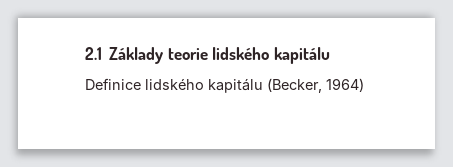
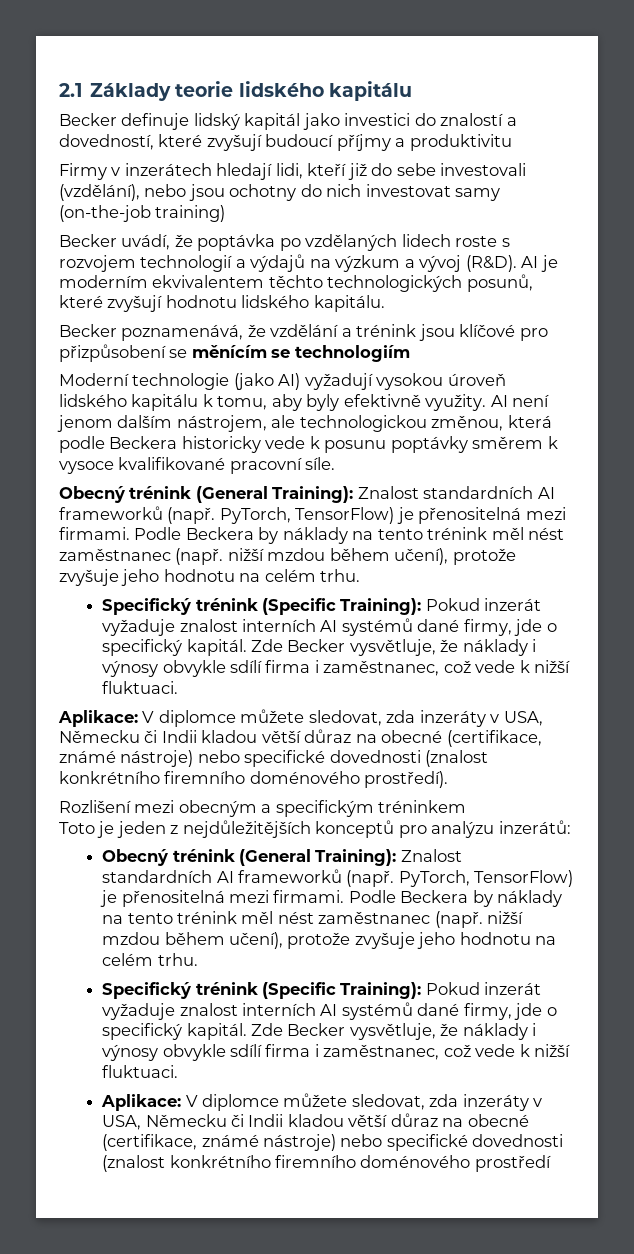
[85,78,364,93] Definice lidského kapitálu (Becker, 1964) -> [59,113,517,130] [59,134,512,151] [59,163,527,180] [59,184,501,201] [59,205,226,222] [59,234,510,251] [59,254,558,272] [59,274,533,292] [59,295,385,312] [59,324,548,341] [59,344,410,362] [59,373,506,390] [59,394,550,411] [57,415,552,432] [59,436,558,453] [59,457,336,474] [59,486,555,503] [59,506,566,524] [59,527,565,544] [59,548,516,565] [59,569,361,586] [102,598,542,615] [102,618,557,636] [102,639,537,656] [102,660,571,677] [102,681,179,694] [58,709,543,727] [59,729,542,747] [59,750,489,767] [59,771,449,788] [59,800,467,817] [59,820,571,838] [102,849,462,866] [102,869,574,887] [100,890,563,907] [102,911,524,928] [102,932,557,949] [102,953,198,966] [102,982,542,999] [102,1002,557,1020] [102,1023,537,1040] [102,1044,571,1061] [102,1065,179,1078] [101,1093,543,1111] [102,1113,529,1130] [102,1134,564,1151] [102,1155,551,1172] Becker definuje lidský kapitál jako investici do znalostí a dovedností, které zvyšují budoucí příjmy a produktivitu // Firmy v inzerátech hledají lidi, kteří již do sebe investovali (vzdělání), nebo jsou ochotny do nich investovat samy (on-the-job training) // Becker uvádí, že poptávka po vzdělaných lidech roste s rozvojem technologií a výdajů na výzkum a vývoj (R&D). AI je moderním ekvivalentem těchto technologických posunů, které zvyšují hodnotu lidského kapitálu. // Becker poznamenává, že vzdělání a trénink jsou klíčové pro přizpůsobení se měnícím se technologiím // Moderní technologie (jako AI) vyžadují vysokou úroveň lidského kapitálu k tomu, aby byly efektivně využity. AI není jenom dalším nástrojem, ale technologickou změnou, která podle Beckera historicky vede k posunu poptávky směrem k vysoce kvalifikované pracovní síle. // Obecný trénink (General Training): Znalost standardních AI frameworků (např. PyTorch, TensorFlow) je přenositelná mezi firmami. Podle Beckera by náklady na tento trénink měl nést zaměstnanec (např. nižší mzdou během učení), protože zvyšuje jeho hodnotu na celém trhu. // Specifický trénink (Specific Training): Pokud inzerát vyžaduje znalost interních AI systémů dané firmy, jde o specifický kapitál. Zde Becker vysvětluje, že náklady i výnosy obvykle sdílí firma i zaměstnanec, což vede k nižší fluktuaci. // Aplikace: V diplomce můžete sledovat, zda inzeráty v USA, Německu či Indii kladou větší důraz na obecné (certifikace, známé nástroje) nebo specifické dovednosti (znalost konkrétního firemního doménového prostředí). // Rozlišení mezi obecným a specifickým tréninkem // Toto je jeden z nejdůležitějších konceptů pro analýzu inzerátů: // Obecný trénink (General Training): Znalost standardních AI frameworků (např. PyTorch, TensorFlow) je přenositelná mezi firmami. Podle Beckera by náklady na tento trénink měl nést zaměstnanec (např. nižší mzdou během učení), protože zvyšuje jeho hodnotu na celém trhu. // Specifický trénink (Specific Training): Pokud inzerát vyžaduje znalost interních AI systémů dané firmy, jde o specifický kapitál. Zde Becker vysvětluje, že náklady i výnosy obvykle sdílí firma i zaměstnanec, což vede k nižší fluktuaci. // Aplikace: V diplomce můžete sledovat, zda inzeráty v USA, Německu či Indii kladou větší důraz na obecné (certifikace, známé nástroje) nebo specifické dovednosti (znalost konkrétního firemního doménového prostředí

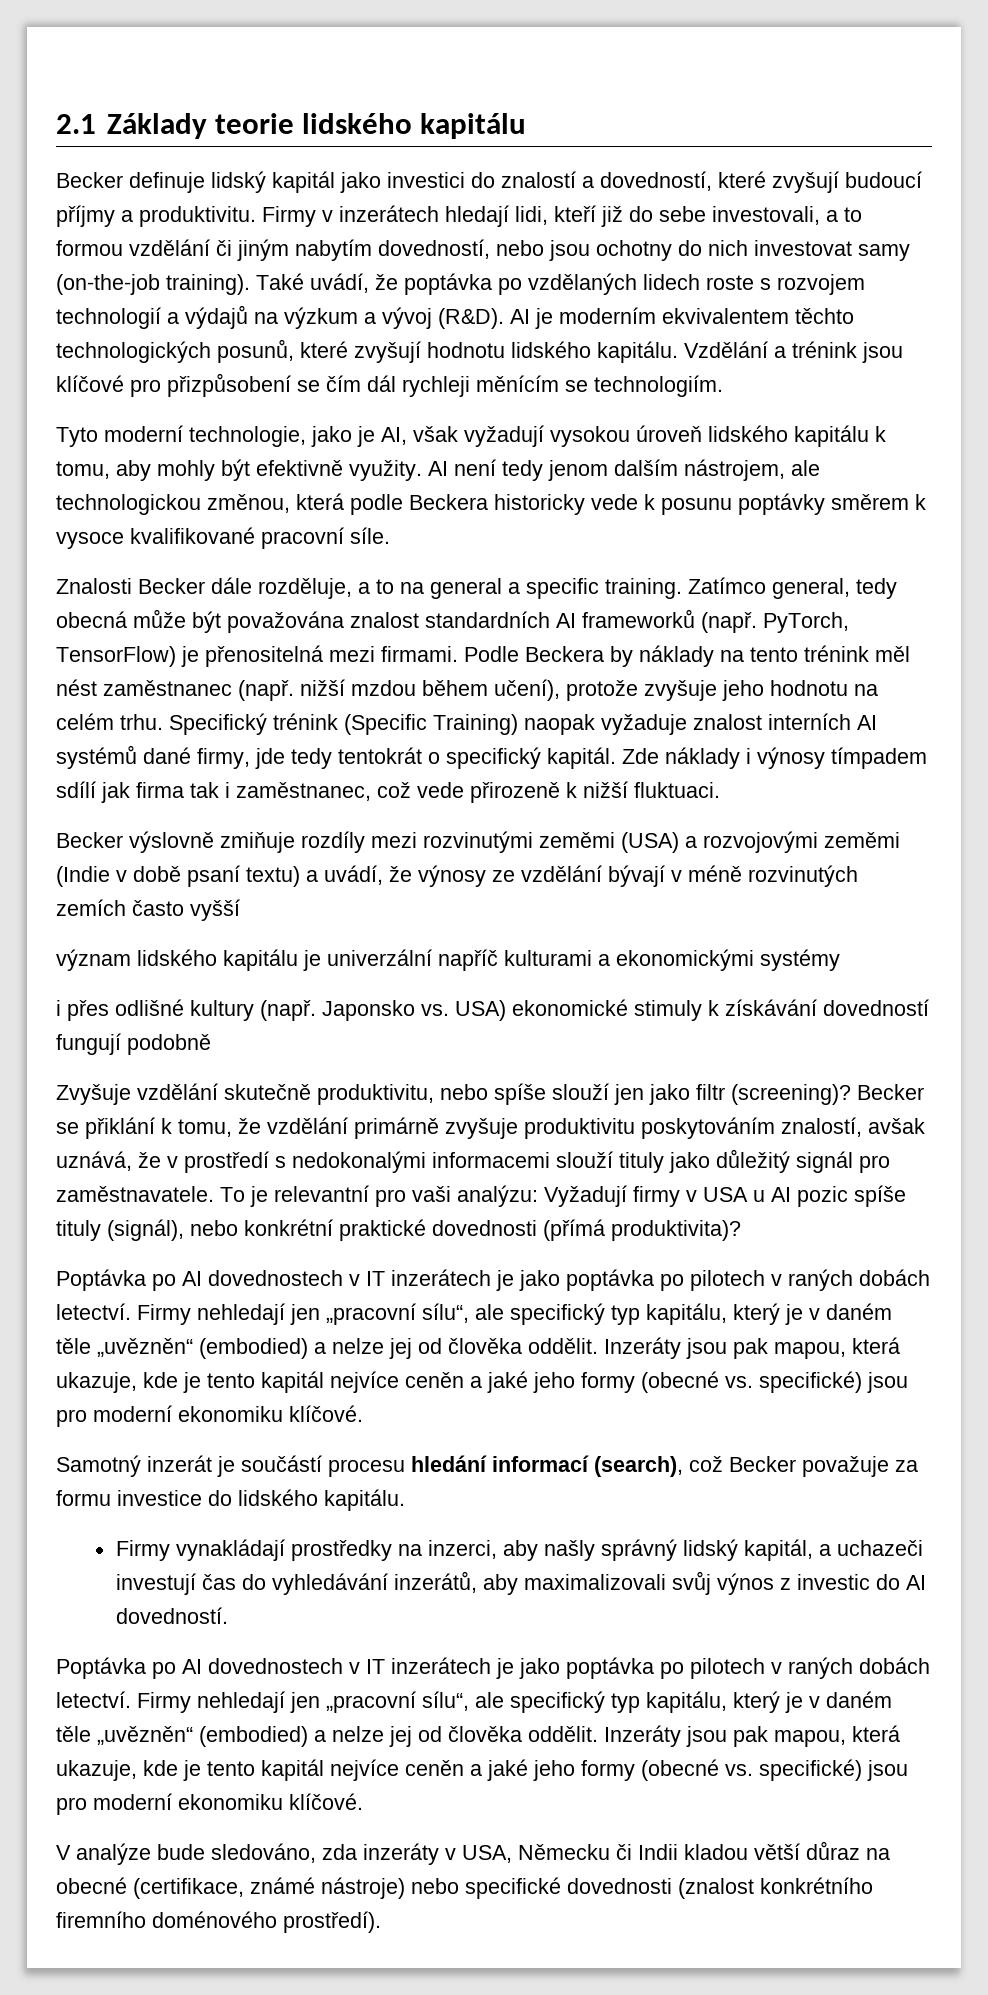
[409,134,512,151] produktivitu // -> [139,206,256,227] produktivitu.
[440,163,527,176] [59,184,140,201] investovali (vzdělání), -> [712,206,862,225] [56,239,490,261] investovali, a to formou vzdělání či jiným nabytím dovedností,
[155,205,226,222] [59,234,117,247] training) // Becker -> [166,273,304,295] training). Také
[59,324,339,341] // Becker poznamenává, že vzdělání -> [684,341,768,358] Vzdělání
[191,345,410,362] [59,373,301,390] měnícím se technologiím // Moderní technologie (jako AI) -> [326,375,723,397] [56,425,458,447] čím dál rychleji měnícím se technologiím. // Tyto moderní technologie, jako je AI, však
[306,394,340,411] byly -> [157,459,250,481] mohly být
(550, 400) none -> [502,460,543,481] tedy
[59,486,419,503] Obecný trénink (General Training): Znalost -> [56,577,897,599] [56,609,419,633] Znalosti Becker dále rozděluje, a to na general a specific training. Zatímco general, tedy obecná může být považována znalost
[102,598,542,615] [102,618,557,636] [102,639,537,656] [102,660,571,677] [102,681,179,694] [58,709,382,727] // Specifický trénink (Specific Training): Pokud inzerát vyžaduje znalost interních AI systémů dané firmy, jde o specifický kapitál. Zde Becker vysvětluje, že náklady i výnosy obvykle sdílí firma i zaměstnanec, což vede k nižší fluktuaci. // Aplikace: V diplomce můžete sledovat, -> [169,713,877,735] [56,745,927,769] [56,781,720,803] [56,831,900,853] [56,865,858,887] [56,899,240,921] [56,949,840,971] [56,999,929,1021] [56,1033,211,1055] [56,1083,924,1105] [56,1117,925,1139] [56,1149,890,1173] [56,1185,906,1207] [56,1219,741,1241] [56,1269,930,1291] [56,1303,892,1325] [56,1337,900,1359] [56,1371,908,1393] [56,1405,363,1427] [56,1455,918,1477] [56,1489,405,1511] [115,1539,923,1561] [115,1571,926,1595] [115,1607,228,1624] [56,1657,930,1679] [56,1691,892,1713] [56,1725,900,1747] [56,1759,908,1781] [56,1793,363,1815] [56,1843,316,1865] Specifický trénink (Specific Training) naopak vyžaduje znalost interních AI systémů dané firmy, jde tedy tentokrát o specifický kapitál. Zde náklady i výnosy tímpadem sdílí jak firma tak i zaměstnanec, což vede přirozeně k nižší fluktuaci. // Becker výslovně zmiňuje rozdíly mezi rozvinutými zeměmi (USA) a rozvojovými zeměmi (Indie v době psaní textu) a uvádí, že výnosy ze vzdělání bývají v méně rozvinutých zemích často vyšší // význam lidského kapitálu je univerzální napříč kulturami a ekonomickými systémy // i přes odlišné kultury (např. Japonsko vs. USA) ekonomické stimuly k získávání dovedností fungují podobně // Zvyšuje vzdělání skutečně produktivitu, nebo spíše slouží jen jako filtr (screening)? Becker se přiklání k tomu, že vzdělání primárně zvyšuje produktivitu poskytováním znalostí, avšak uznává, že v prostředí s nedokonalými informacemi slouží tituly jako důležitý signál pro zaměstnavatele. To je relevantní pro vaši analýzu: Vyžadují firmy v USA u AI pozic spíše tituly (signál), nebo konkrétní praktické dovednosti (přímá produktivita)? // Poptávka po AI dovednostech v IT inzerátech je jako poptávka po pilotech v raných dobách letectví. Firmy nehledají jen „pracovní sílu“, ale specifický typ kapitálu, který je v daném těle „uvězněn“ (embodied) a nelze jej od člověka oddělit. Inzeráty jsou pak mapou, která ukazuje, kde je tento kapitál nejvíce ceněn a jaké jeho formy (obecné vs. specifické) jsou pro moderní ekonomiku klíčové. // Samotný inzerát je součástí procesu hledání informací (search), což Becker považuje za formu investice do lidského kapitálu. // Firmy vynakládají prostředky na inzerci, aby našly správný lidský kapitál, a uchazeči investují čas do vyhledávání inzerátů, aby maximalizovali svůj výnos z investic do AI dovedností. // Poptávka po AI dovednostech v IT inzerátech je jako poptávka po pilotech v raných dobách letectví. Firmy nehledají jen „pracovní sílu“, ale specifický typ kapitálu, který je v daném těle „uvězněn“ (embodied) a nelze jej od člověka oddělit. Inzeráty jsou pak mapou, která ukazuje, kde je tento kapitál nejvíce ceněn a jaké jeho formy (obecné vs. specifické) jsou pro moderní ekonomiku klíčové. // V analýze bude sledováno,
[59,800,467,817] [59,820,571,838] [102,849,462,866] [102,869,574,887] [100,890,563,907] [102,911,524,928] [102,932,557,949] [102,953,198,966] [102,982,542,999] [102,1002,557,1020] [102,1023,537,1040] [102,1044,571,1061] [102,1065,179,1078] [101,1093,543,1111] [102,1113,529,1130] [102,1134,564,1151] [102,1155,551,1172] // Rozlišení mezi obecným a specifickým tréninkem // Toto je jeden z nejdůležitějších konceptů pro analýzu inzerátů: // Obecný trénink (General Training): Znalost standardních AI frameworků (např. PyTorch, TensorFlow) je přenositelná mezi firmami. Podle Beckera by náklady na tento trénink měl nést zaměstnanec (např. nižší mzdou během učení), protože zvyšuje jeho hodnotu na celém trhu. // Specifický trénink (Specific Training): Pokud inzerát vyžaduje znalost interních AI systémů dané firmy, jde o specifický kapitál. Zde Becker vysvětluje, že náklady i výnosy obvykle sdílí firma i zaměstnanec, což vede k nižší fluktuaci. // Aplikace: V diplomce můžete sledovat, zda inzeráty v USA, Německu či Indii kladou větší důraz na obecné (certifikace, známé nástroje) nebo specifické dovednosti (znalost konkrétního firemního doménového prostředí -> (381, 1922) none

